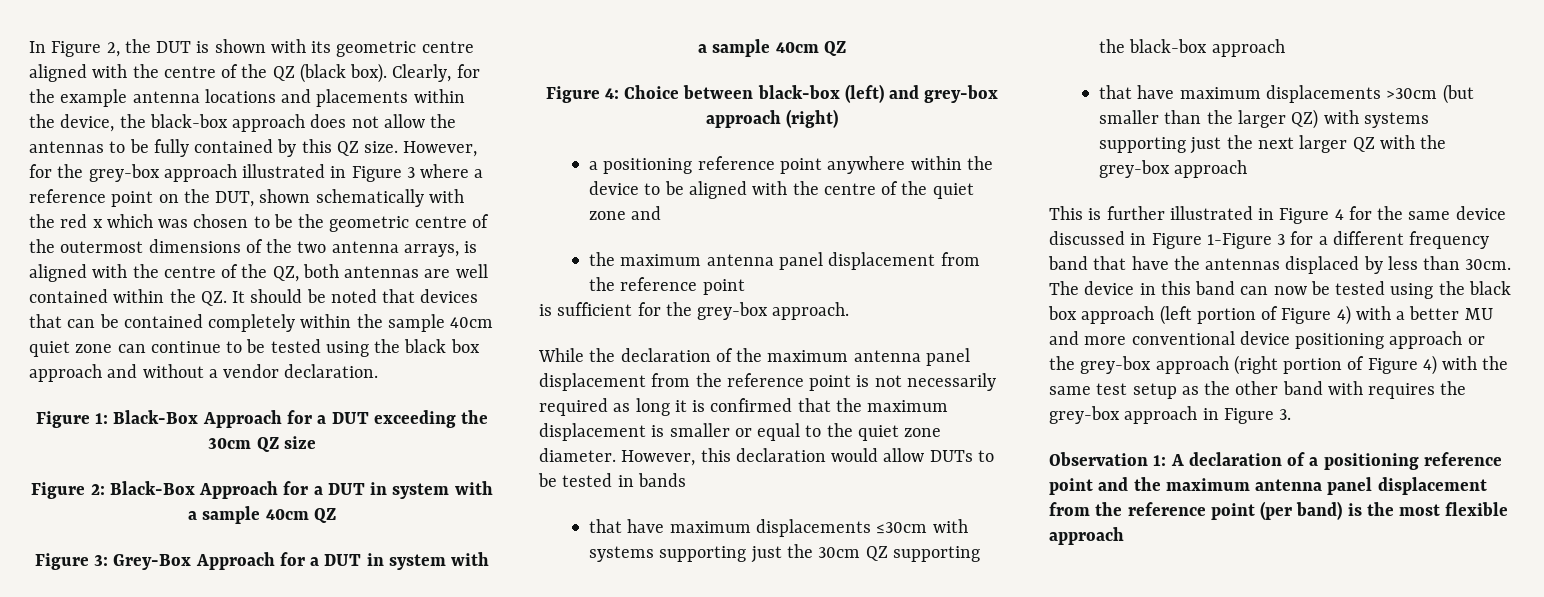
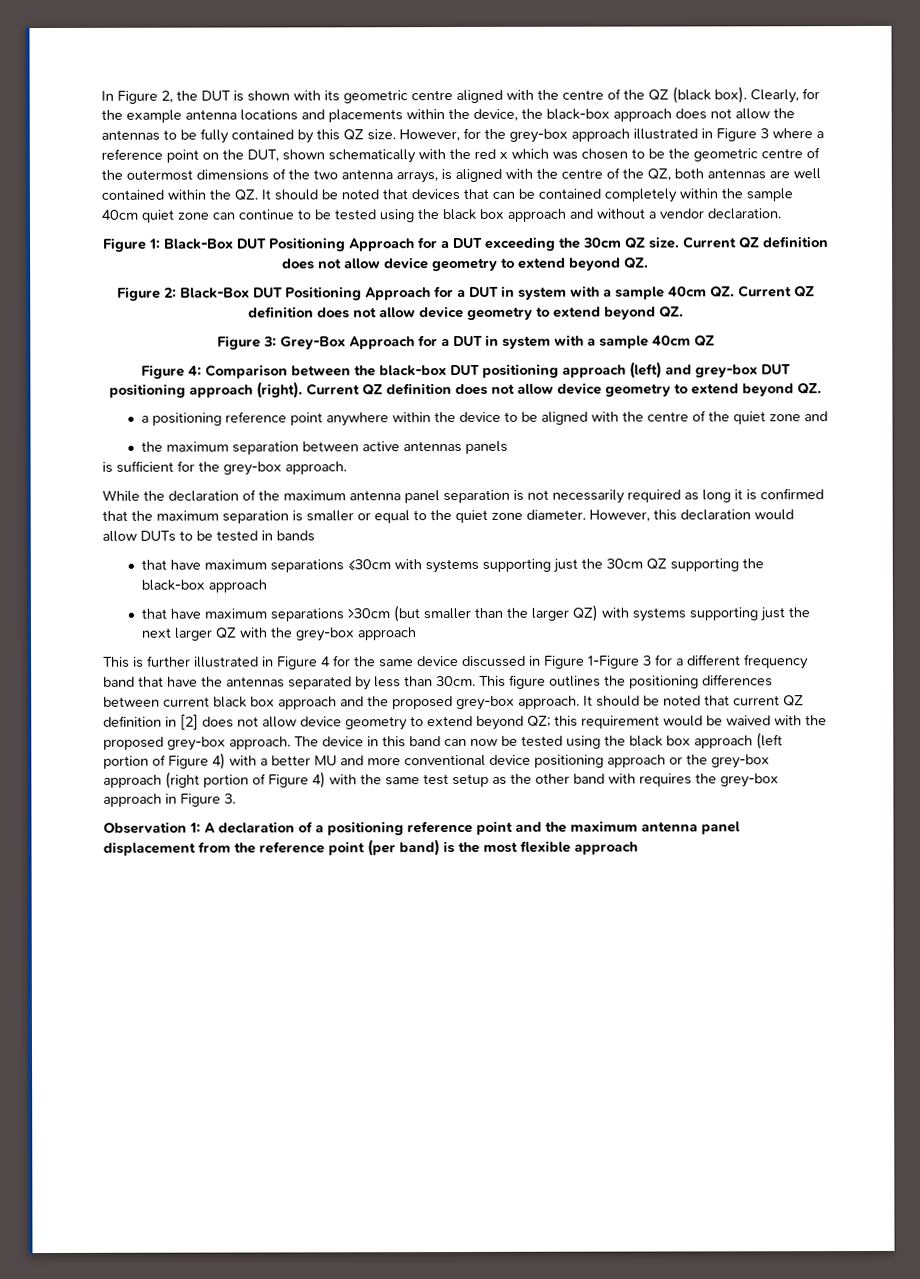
(199, 417) none -> [236,237,346,252] DUT Positioning
[283,436,316,449] size -> [648,236,829,249] [282,257,649,272] size. Current QZ definition does not allow device geometry to extend beyond QZ.
(195, 488) none -> [252,286,362,301] DUT Positioning
[313,508,336,523] QZ -> [709,285,815,298] [247,305,684,320] QZ. Current QZ definition does not allow device geometry to extend beyond QZ.
[624,84,999,103] [705,109,839,128] Choice between black-box (left) and grey-box approach (right) -> [205,361,791,379] [109,381,822,399] Comparison between the black-box DUT positioning approach (left) and grey-box DUT positioning approach (right). Current QZ definition does not allow device geometry to extend beyond QZ.
[706,252,980,270] [589,277,745,295] antenna panel displacement from the reference point -> [231,440,508,455] separation between active antennas panels
[539,373,852,391] displacement from the reference point -> [443,489,510,504] separation
[539,423,646,441] displacement -> [222,510,289,524] separation
[756,519,872,537] displacements -> [269,559,344,573] separations
[1266,85,1382,103] displacements -> [269,608,344,622] separations
[1285,256,1360,274] displaced -> [288,676,352,690] separated
(1512, 264) none -> [479,674,773,689] [103,695,804,711] [103,714,827,731] [103,736,291,751] This figure outlines the positioning differences between current black box approach and the proposed grey-box approach. It should be noted that current QZ definition in [2] does not allow device geometry to extend beyond QZ; this requirement would be waived with the proposed grey-box approach.

